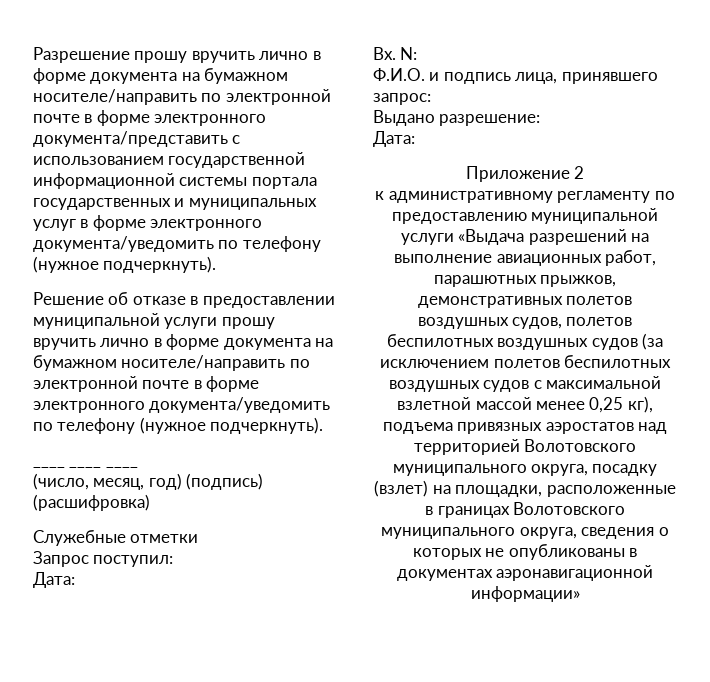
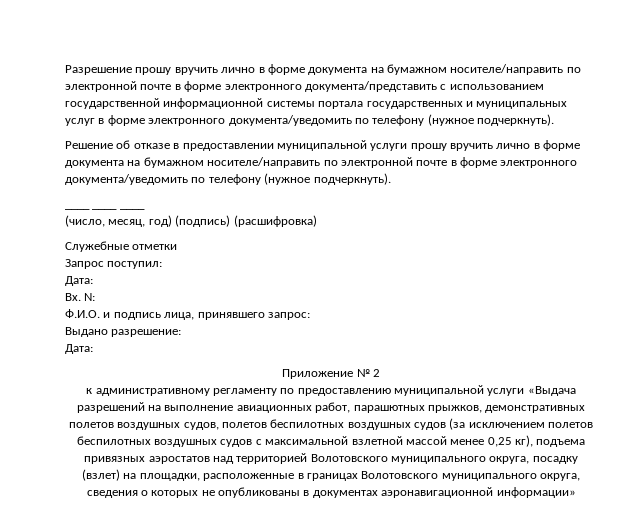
(570, 174) none -> [356,369,370,377] №

